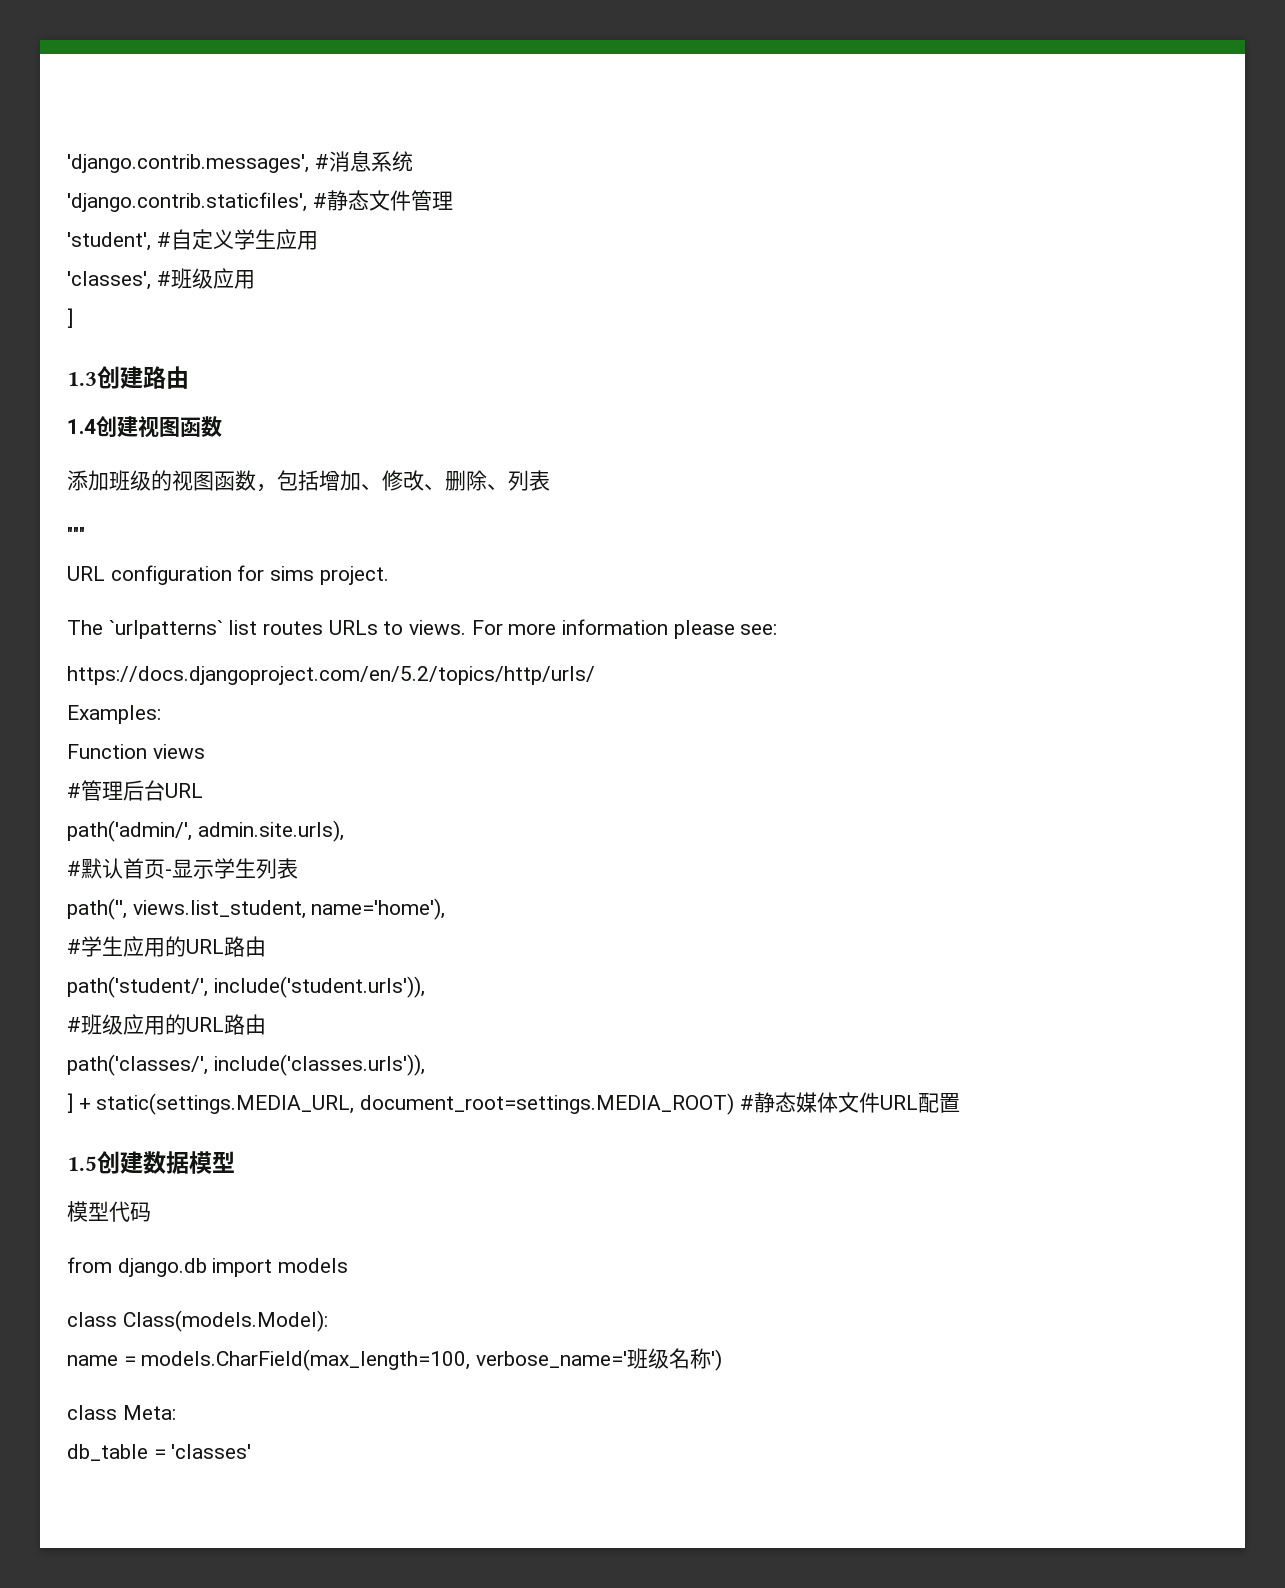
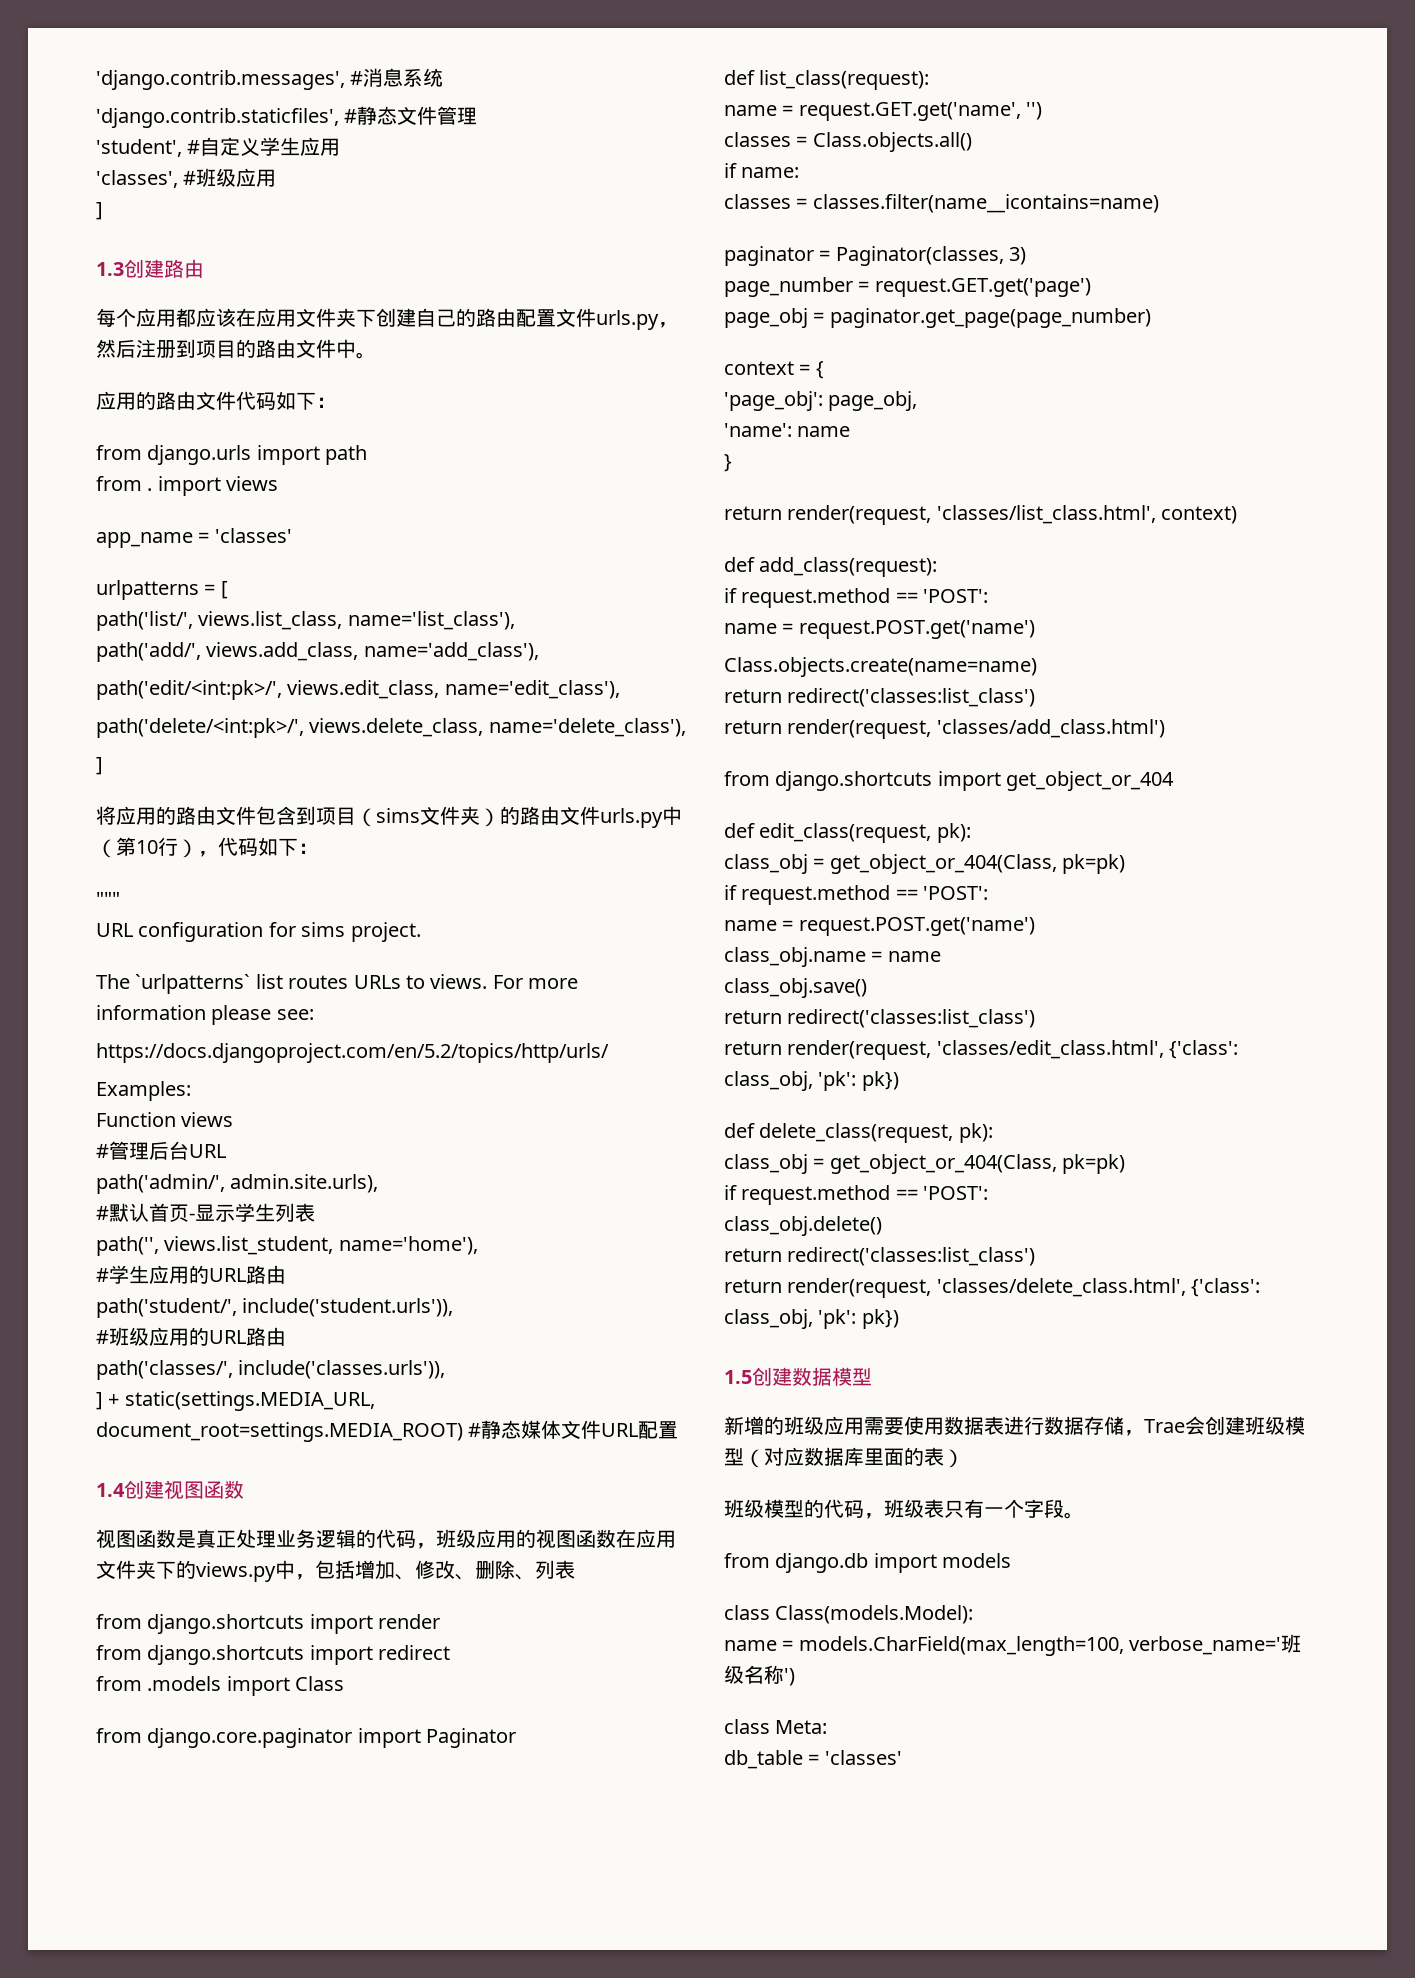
[67,416,222,438] [67,470,550,492] 1.4创建视图函数 // 添加班级的视图函数，包括增加、修改、删除、列表 -> [96,308,678,330] [96,339,376,359] [96,391,336,410] [96,445,368,465] [96,476,279,496] [96,528,292,548] [96,580,228,600] [96,611,515,631] [96,642,539,662] [96,680,620,700] [96,718,686,738] [96,757,103,775] [96,806,682,828] [96,837,318,858] 每个应用都应该在应用文件夹下创建自己的路由配置文件urls.py，然后注册到项目的路由文件中。 // 应用的路由文件代码如下： // from django.urls import path // from . import views // app_name = 'classes' // urlpatterns = [ // path('list/', views.list_class, name='list_class'), // path('add/', views.add_class, name='add_class'), // path('edit/<int:pk>/', views.edit_class, name='edit_class'), // path('delete/<int:pk>/', views.delete_class, name='delete_class'), // ] // 将应用的路由文件包含到项目（sims文件夹）的路由文件urls.py中（第10行），代码如下：
[67,1151,235,1174] [67,1201,151,1222] 1.5创建数据模型 // 模型代码 -> [96,1480,244,1500] [96,1529,676,1549] [96,1560,575,1582] [96,1614,441,1634] [96,1645,451,1665] [96,1676,345,1696] [96,1728,517,1748] [724,70,930,90] [724,102,1043,121] [724,132,972,152] [724,163,800,178] [724,194,1159,213] [724,246,1027,266] [724,277,1091,297] [724,308,1151,328] [724,361,824,379] [724,391,918,411] [724,423,851,437] [724,454,732,472] [724,505,1238,525] [724,557,938,577] [724,588,989,608] [724,620,1035,639] [724,657,1037,677] [724,688,1036,707] [724,719,1165,739] [724,771,1175,791] [724,823,971,843] [724,854,1126,874] [724,885,989,905] [724,917,1035,936] [724,947,941,967] [724,978,867,998] [724,1009,1036,1028] [724,1040,1239,1060] [724,1071,899,1091] [724,1123,993,1143] [724,1154,1126,1174] [724,1185,989,1205] [724,1216,882,1236] [724,1247,1036,1266] [724,1278,1261,1298] [724,1309,899,1329] [724,1367,872,1386] [724,1416,1305,1436] [724,1447,964,1468] [724,1499,1084,1519] 1.4创建视图函数 // 视图函数是真正处理业务逻辑的代码，班级应用的视图函数在应用文件夹下的views.py中，包括增加、修改、删除、列表 // from django.shortcuts import render // from django.shortcuts import redirect // from .models import Class // from django.core.paginator import Paginator // def list_class(request): // name = request.GET.get('name', '') // classes = Class.objects.all() // if name: // classes = classes.filter(name__icontains=name) // paginator = Paginator(classes, 3) // page_number = request.GET.get('page') // page_obj = paginator.get_page(page_number) // context = { // 'page_obj': page_obj, // 'name': name // } // return render(request, 'classes/list_class.html', context) // def add_class(request): // if request.method == 'POST': // name = request.POST.get('name') // Class.objects.create(name=name) // return redirect('classes:list_class') // return render(request, 'classes/add_class.html') // from django.shortcuts import get_object_or_404 // def edit_class(request, pk): // class_obj = get_object_or_404(Class, pk=pk) // if request.method == 'POST': // name = request.POST.get('name') // class_obj.name = name // class_obj.save() // return redirect('classes:list_class') // return render(request, 'classes/edit_class.html', {'class': class_obj, 'pk': pk}) // def delete_class(request, pk): // class_obj = get_object_or_404(Class, pk=pk) // if request.method == 'POST': // class_obj.delete() // return redirect('classes:list_class') // return render(request, 'classes/delete_class.html', {'class': class_obj, 'pk': pk}) // 1.5创建数据模型 // 新增的班级应用需要使用数据表进行数据存储，Trae会创建班级模型（对应数据库里面的表） // 班级模型的代码，班级表只有一个字段。

